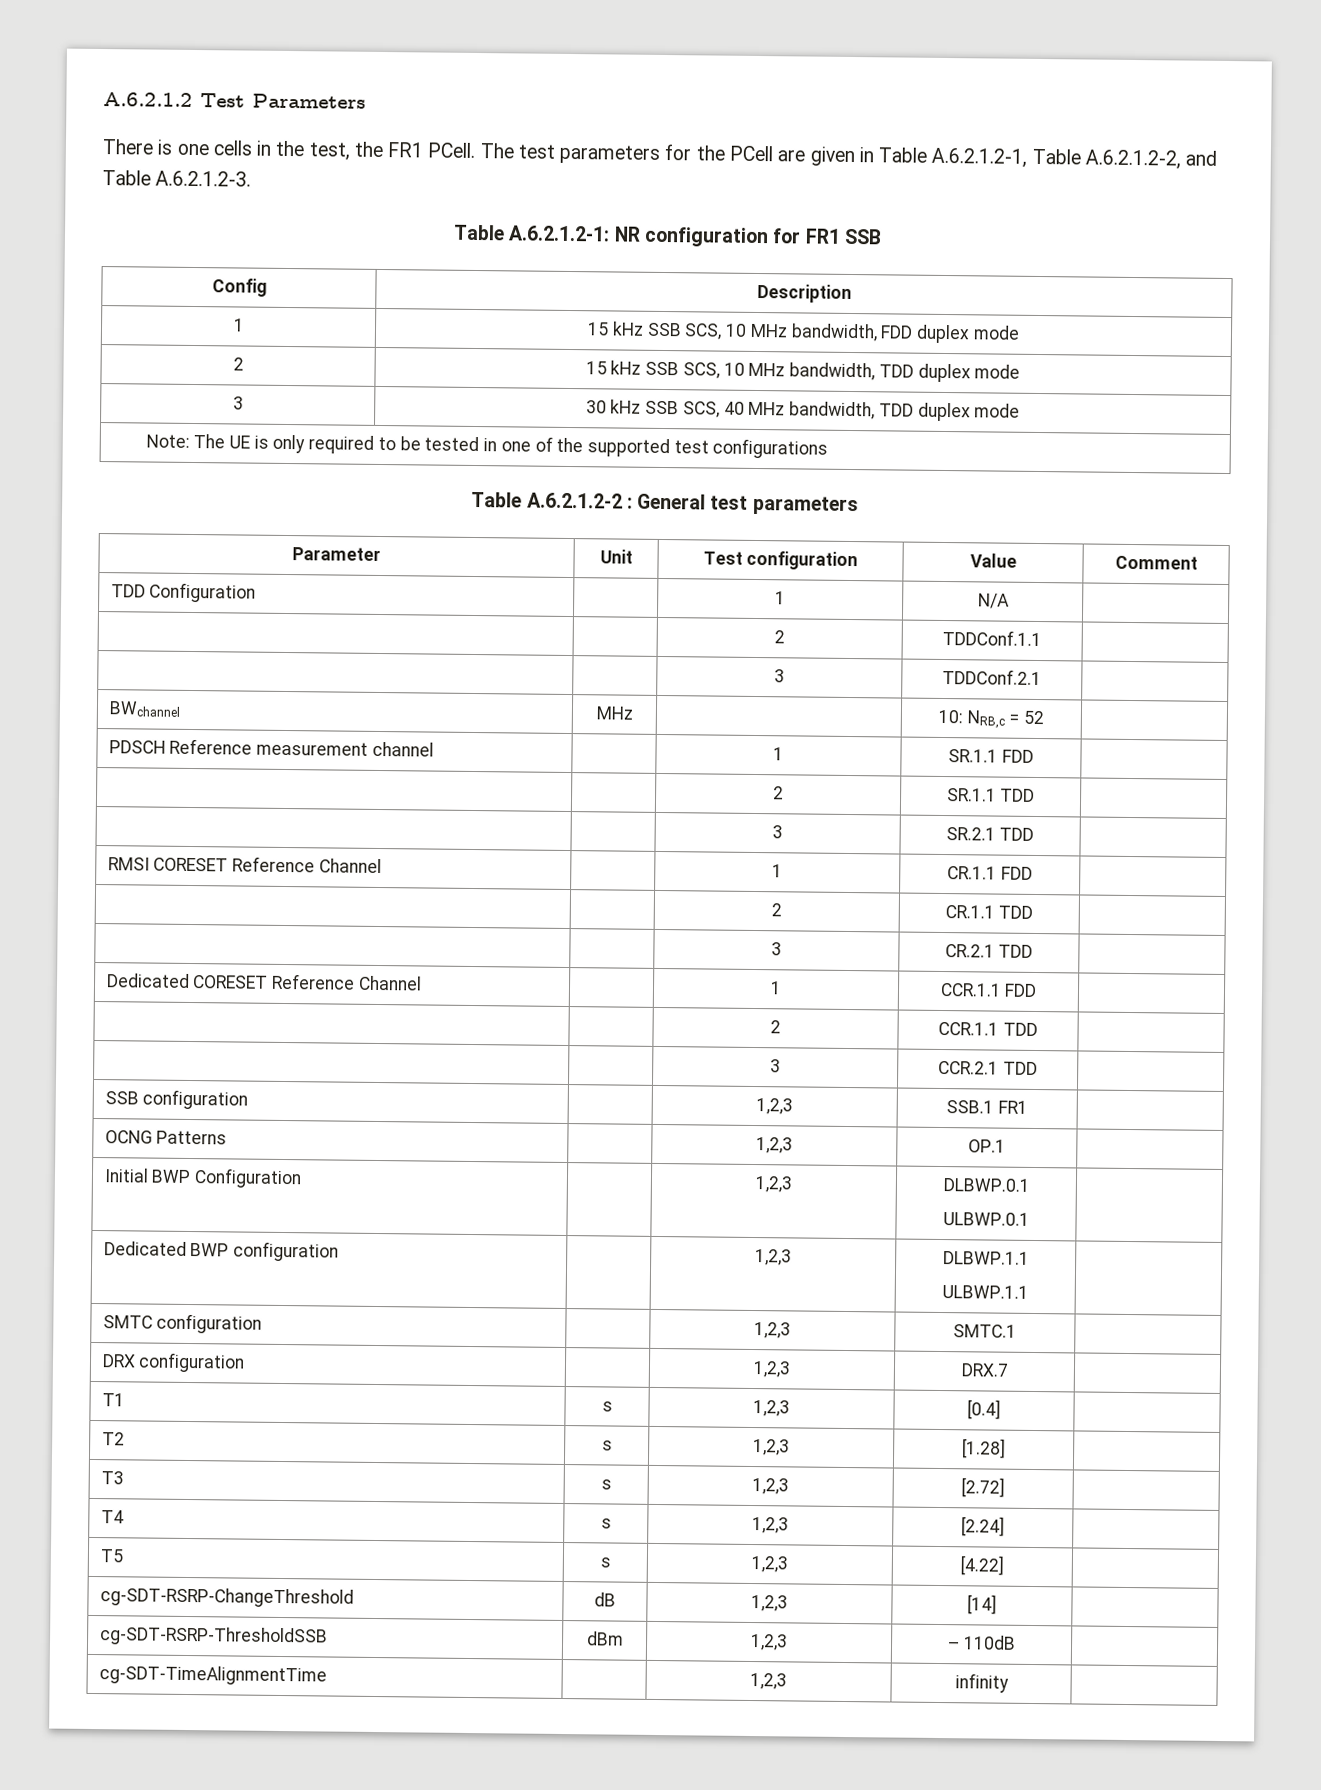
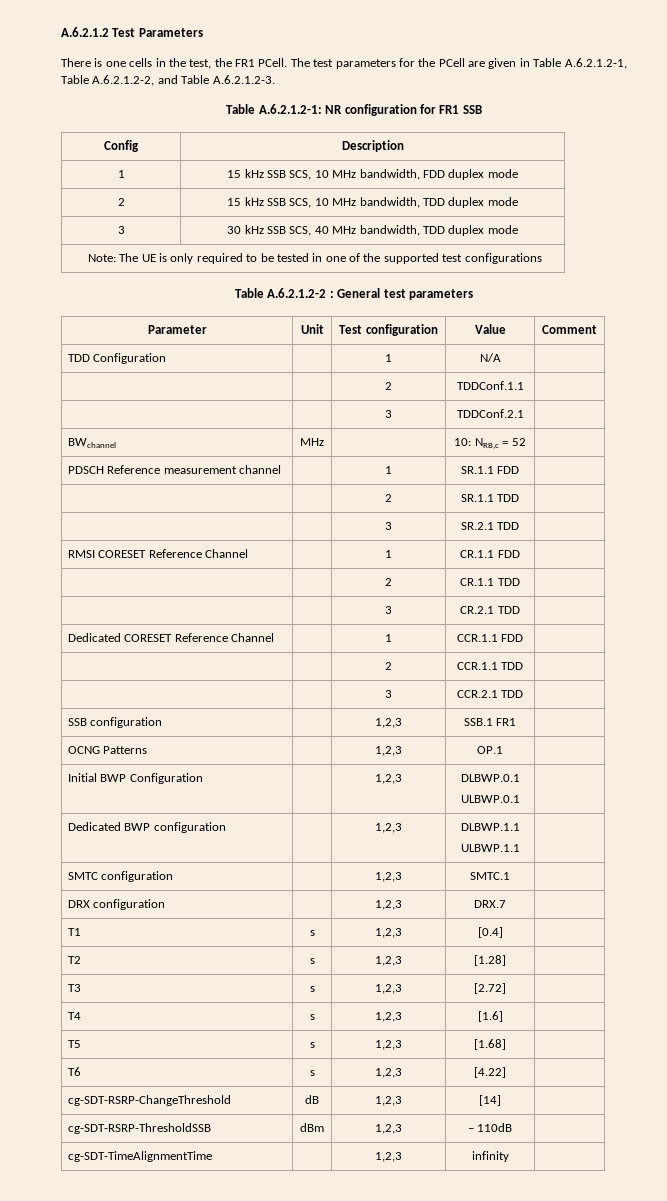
[961,1516,1005,1537] [2.24] -> [477,1011,503,1022] [1.6]
(788, 1564) none -> [474,1039,506,1050] [67,1067,81,1076] [309,1070,315,1076] [375,1068,402,1078] | [1.68] | // T6 | s | 1,2,3

